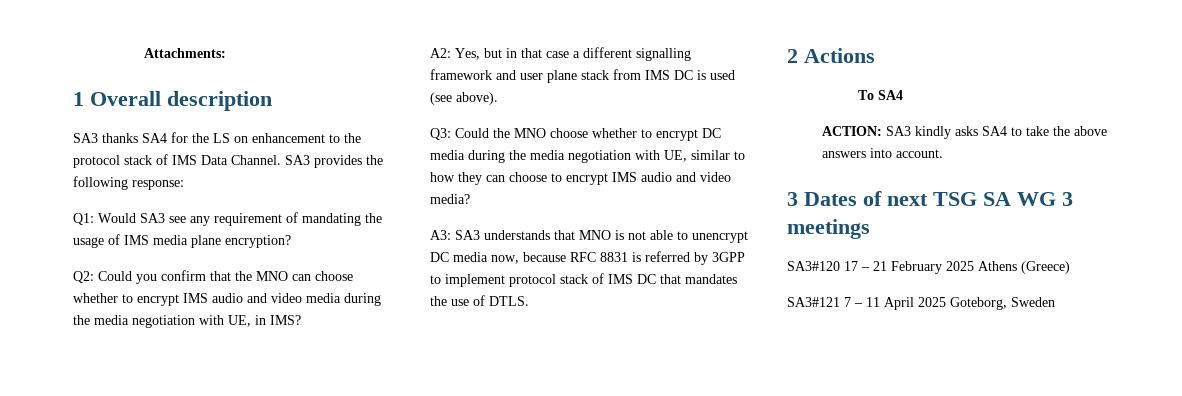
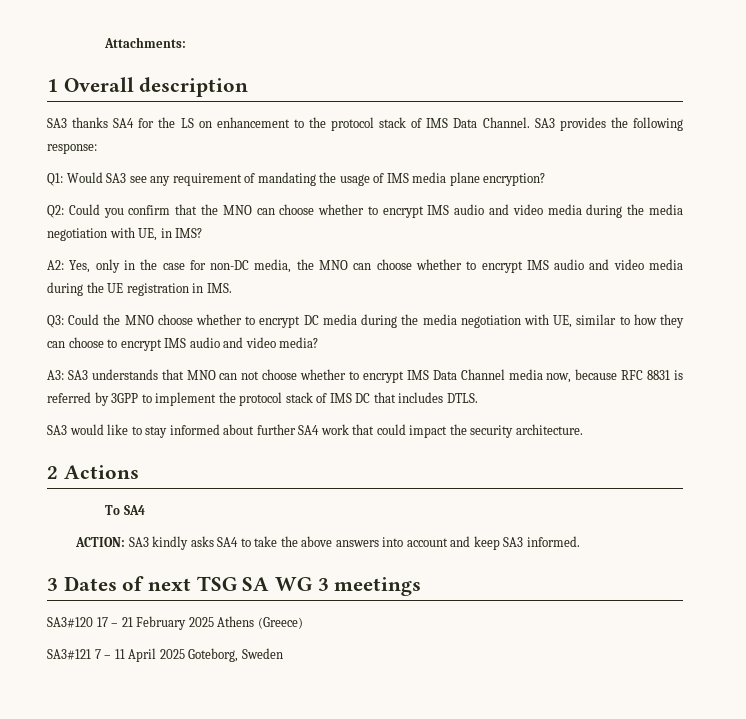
[484,47,691,61] [430,69,735,83] [430,92,498,105] but in that case a different signalling framework and user plane stack from IMS DC is used (see above). -> [95,259,683,273] [47,282,232,296] only in the case for non-DC media, the MNO can choose whether to encrypt IMS audio and video media during the UE registration in IMS.
[615,230,748,243] [430,252,449,262] is not able to unencrypt DC -> [219,369,505,383] can not choose whether to encrypt IMS Data Channel
(505, 280) none -> [218,392,236,403] the
[685,274,737,284] [430,295,529,306] mandates the use of DTLS. -> [398,392,478,403] [47,424,583,438] includes DTLS. // SA3 would like to stay informed about further SA4 work that could impact the security architecture.
[896,149,944,158] account. -> [406,536,580,550] account and keep SA3 informed.

